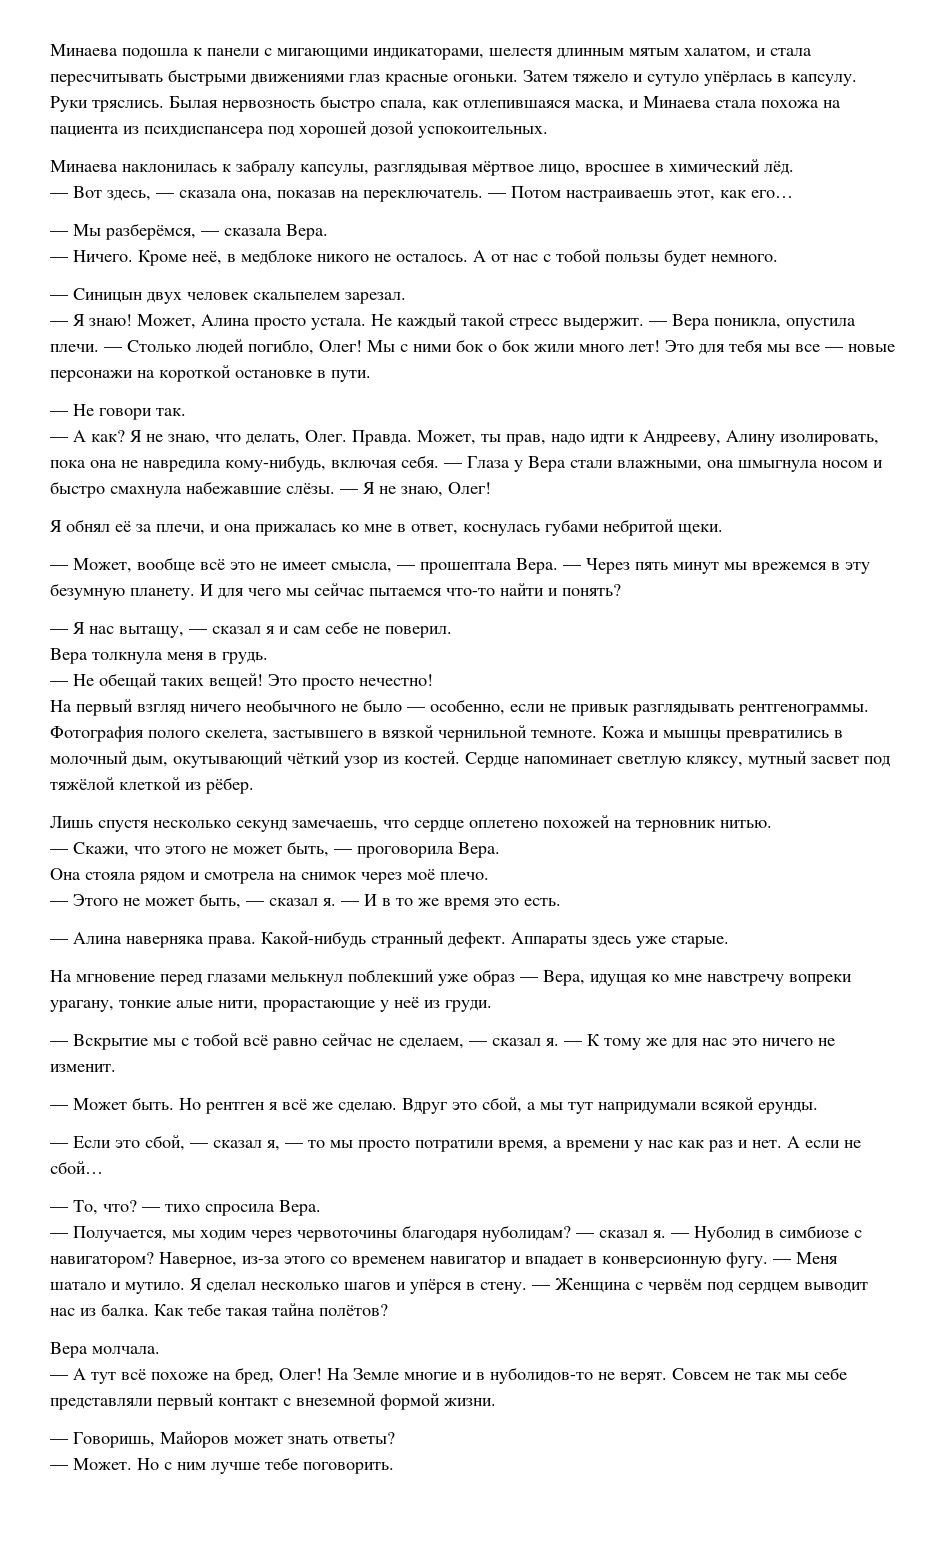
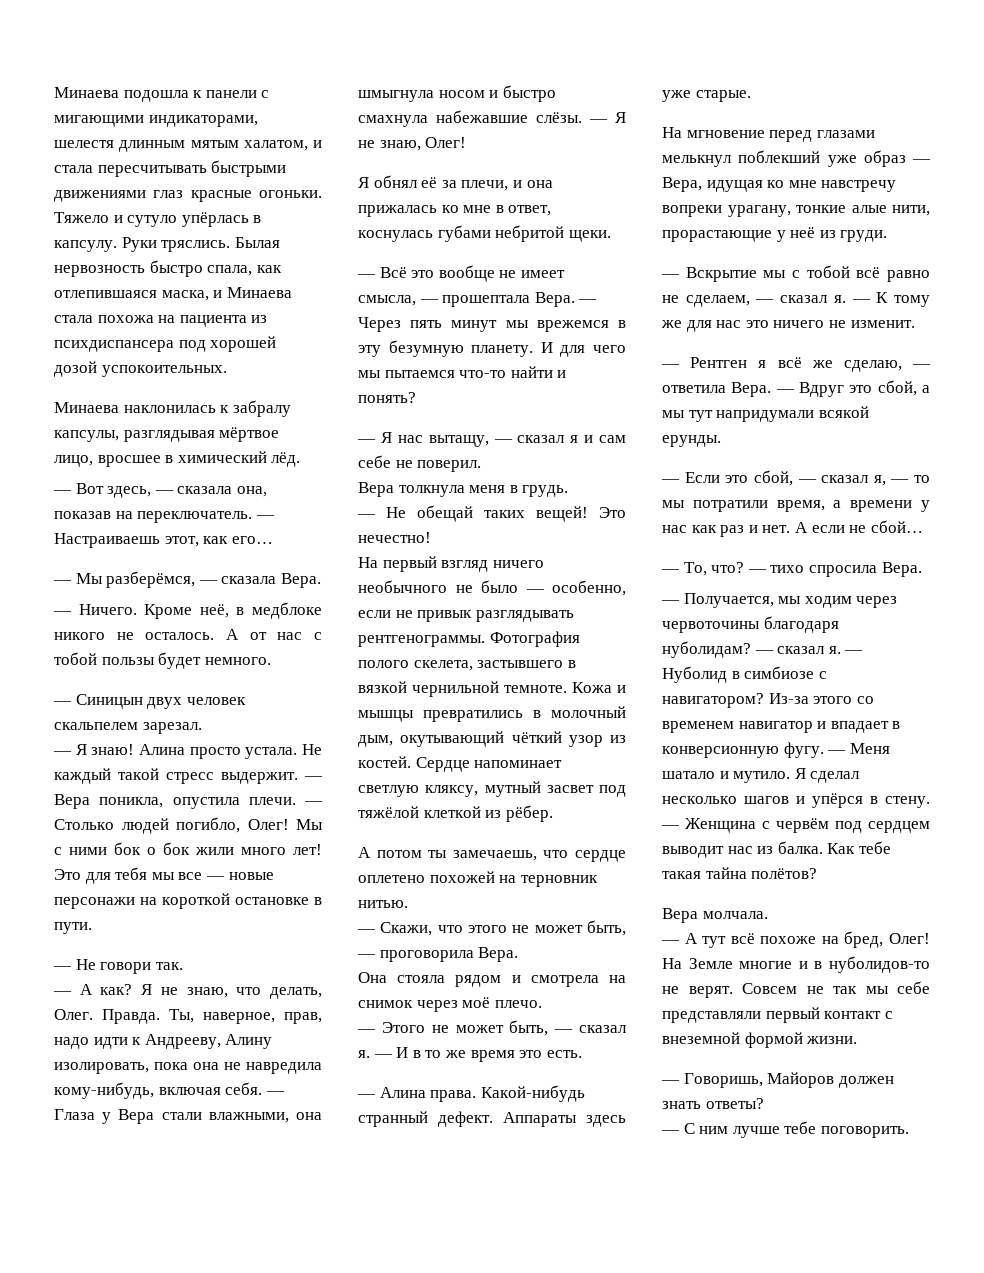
[523,70,628,82] Затем тяжело -> [54,212,109,223] Тяжело
[511,186,672,202] Потом настраиваешь -> [54,533,160,548] Настраиваешь
[137,314,196,329] Может, -> (135, 749) none
[417,430,501,445] Может, ты -> [169,1009,275,1024] Ты, наверное,
[73,557,255,573] Может, вообще всё это -> [379,265,495,282] Всё это вообще
[314,583,364,596] сейчас -> (381, 374) none
[302,678,354,690] просто -> (626, 512) none
[50,816,287,832] Лишь спустя несколько секунд -> [358,847,448,858] А потом ты
[126,936,204,948] наверняка -> (426, 1092) none
[322,1033,372,1046] сейчас -> (930, 276) none
[73,1097,397,1114] Может быть. Но рентген я всё же сделаю. -> [690,357,931,372] [662,382,795,397] Рентген я всё же сделаю, — ответила Вера. —
[358,1140,410,1152] просто -> (685, 504) none
[159,1252,280,1268] Наверное, из-за -> [768,693,809,704] Из-за
[234,1436,283,1444] может -> [838,1076,894,1088] должен
[73,1458,172,1470] Может. Но с -> [683,1123,695,1134] С

